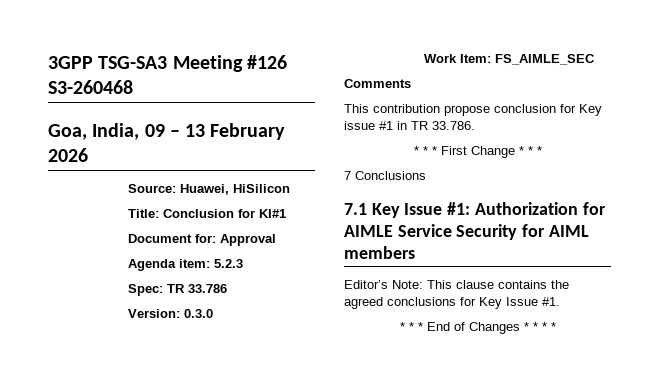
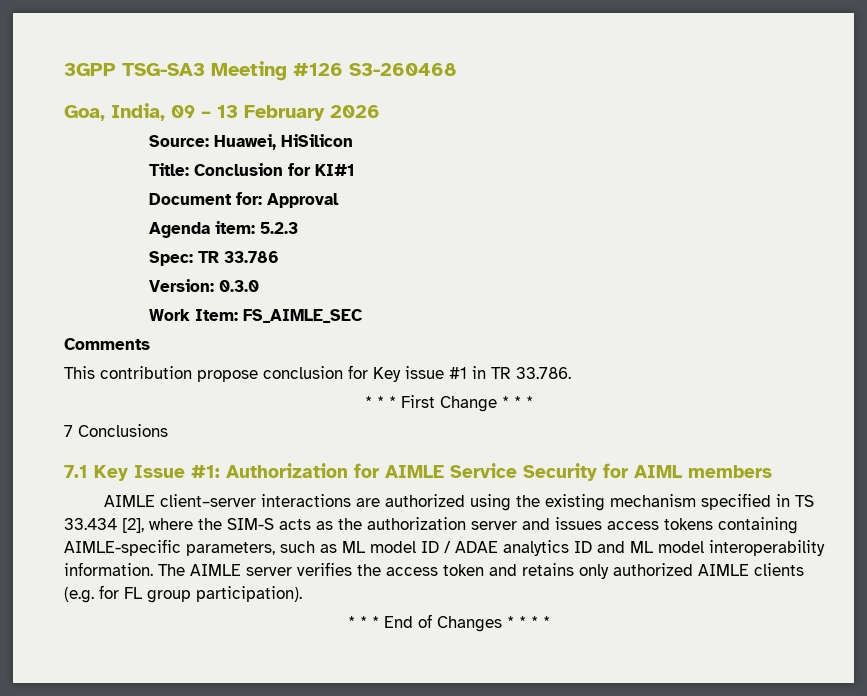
[344,280,569,289] [344,297,560,309] Editor’s Note: This clause contains the agreed conclusions for Key Issue #1. -> [104,493,815,511] [64,517,798,534] [64,539,825,556] [64,562,804,579] [64,585,302,603] AIMLE client–server interactions are authorized using the existing mechanism specified in TS 33.434 [2], where the SIM-S acts as the authorization server and issues access tokens containing AIMLE-specific parameters, such as ML model ID / ADAE analytics ID and ML model interoperability information. The AIMLE server verifies the access token and retains only authorized AIMLE clients (e.g. for FL group participation).

